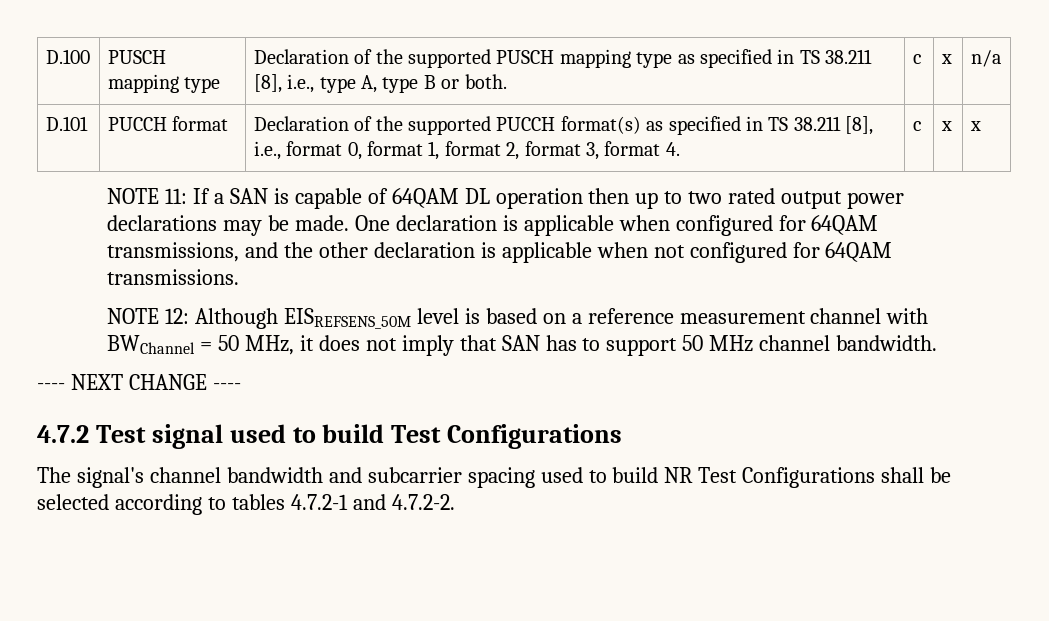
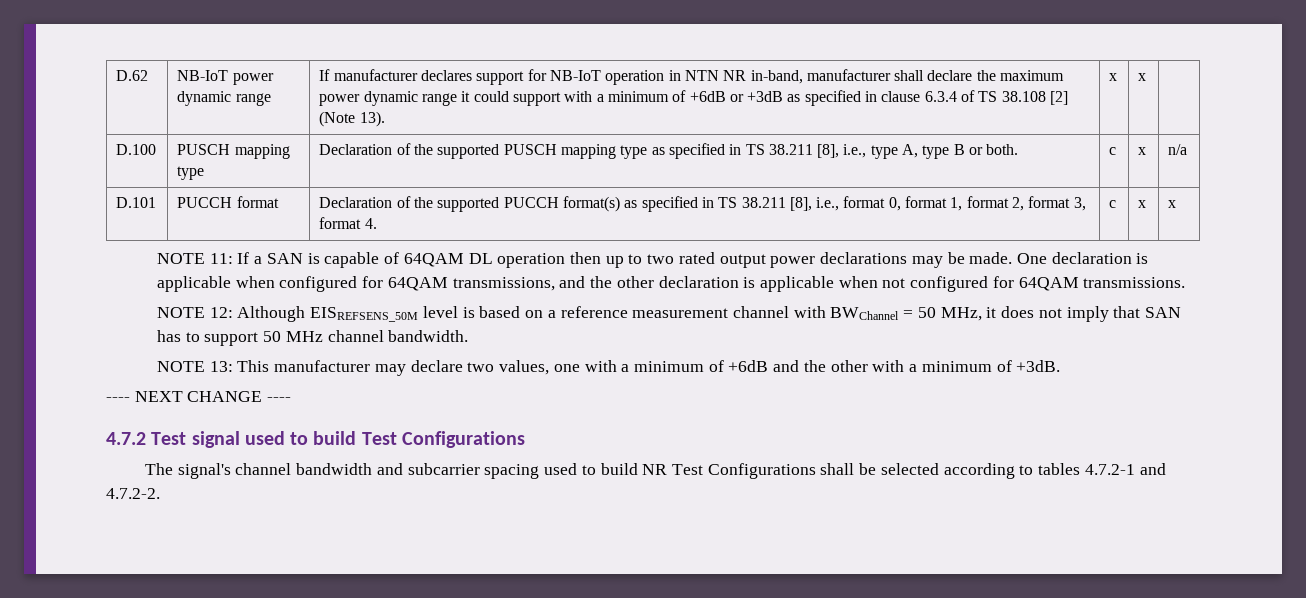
(45, 56) none -> [116,70,149,81] [177,70,274,85] [177,91,271,106] [319,69,1065,85] [319,90,1069,106] [319,111,385,127] [1109,73,1118,81] [1138,73,1147,81] D.62 | NB-IoT power dynamic range | If manufacturer declares support for NB-IoT operation in NTN NR in-band, manufacturer shall declare the maximum power dynamic range it could support with a minimum of +6dB or +3dB as specified in clause 6.3.4 of TS 38.108 [2] (Note 13). | x | x | //
(938, 343) none -> [157,360,1061,376] // NOTE 13: This manufacturer may declare two values, one with a minimum of +6dB and the other with a minimum of +3dB.

